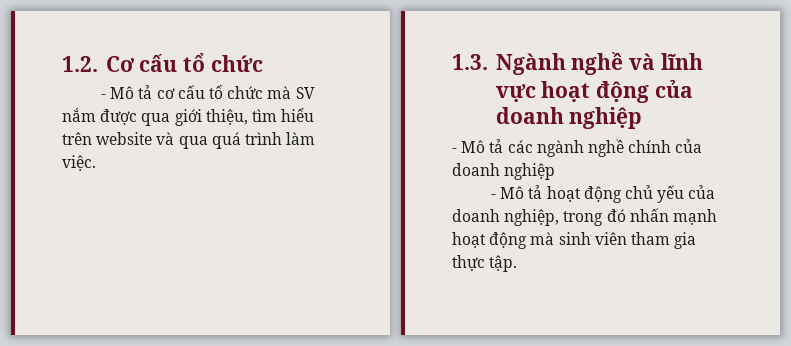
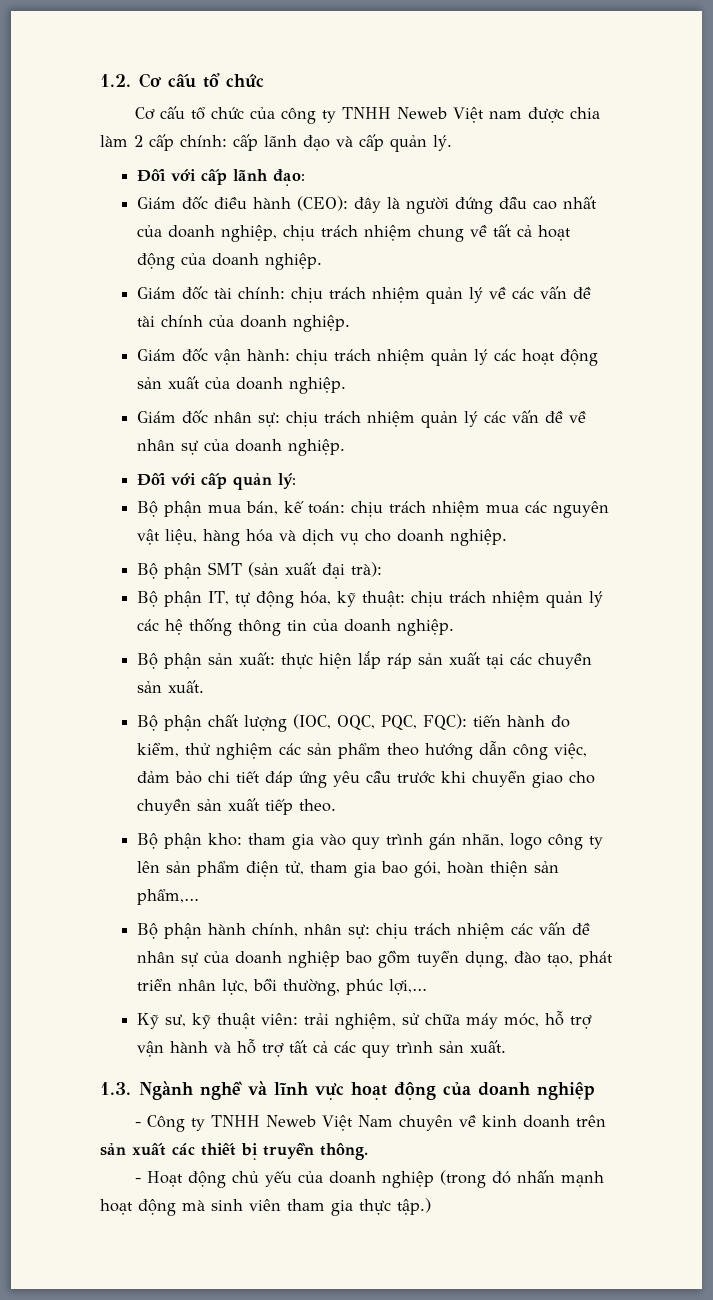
[101,85,315,99] [62,108,315,126] [62,132,316,149] [62,155,96,171] - Mô tả cơ cấu tổ chức mà SV nắm được qua giới thiệu, tìm hiểu trên website và qua quá trình làm việc. -> [135,106,601,124] [100,134,452,152] [137,169,306,186] [137,196,598,214] [137,224,572,242] [137,253,323,270] [137,286,592,304] [137,315,351,332] [137,348,599,366] [137,376,347,394] [137,410,587,428] [137,439,346,456] [137,473,297,490] [137,501,610,518] [137,529,508,546] [137,562,383,579] [137,591,604,608] [137,618,455,636] [137,651,593,669] [137,680,205,693] [137,714,571,732] [137,741,588,760] [137,770,596,788] [137,798,337,815] [137,833,604,850] [137,861,560,878] [137,889,200,905] [137,922,591,939] [137,950,614,968] [137,978,428,996] [137,1011,593,1030] [137,1039,507,1058] Cơ cấu tổ chức của công ty TNHH Neweb Việt nam được chia làm 2 cấp chính: cấp lãnh đạo và cấp quản lý. // Đối với cấp lãnh đạo: // Giám đốc điều hành (CEO): đây là người đứng đầu cao nhất của doanh nghiệp, chịu trách nhiệm chung về tất cả hoạt động của doanh nghiệp. // Giám đốc tài chính: chịu trách nhiệm quản lý về các vấn đề tài chính của doanh nghiệp. // Giám đốc vận hành: chịu trách nhiệm quản lý các hoạt động sản xuất của doanh nghiệp. // Giám đốc nhân sự: chịu trách nhiệm quản lý các vấn đề về nhân sự của doanh nghiệp. // Đối với cấp quản lý: // Bộ phận mua bán, kế toán: chịu trách nhiệm mua các nguyên vật liệu, hàng hóa và dịch vụ cho doanh nghiệp. // Bộ phận SMT (sản xuất đại trà): // Bộ phận IT, tự động hóa, kỹ thuật: chịu trách nhiệm quản lý các hệ thống thông tin của doanh nghiệp. // Bộ phận sản xuất: thực hiện lắp ráp sản xuất tại các chuyền sản xuất. // Bộ phận chất lượng (IOC, OQC, PQC, FQC): tiến hành đo kiểm, thử nghiệm các sản phẩm theo hướng dẫn công việc, đảm bảo chi tiết đáp ứng yêu cầu trước khi chuyển giao cho chuyền sản xuất tiếp theo. // Bộ phận kho: tham gia vào quy trình gán nhãn, logo công ty lên sản phẩm điện tử, tham gia bao gói, hoàn thiện sản phẩm,… // Bộ phận hành chính, nhân sự: chịu trách nhiệm các vấn đề nhân sự của doanh nghiệp bao gồm tuyển dụng, đào tạo, phát triển nhân lực, bồi thường, phúc lợi,… // Kỹ sư, kỹ thuật viên: trải nghiệm, sử chữa máy móc, hỗ trợ vận hành và hỗ trợ tất cả các quy trình sản xuất.
[461,139,703,157] [452,163,556,180] [491,185,581,202] Mô tả các ngành nghề chính của doanh nghiệp // - Mô tả hoạt -> [147,1115,607,1132] [100,1142,368,1160] [135,1171,184,1187] Công ty TNHH Neweb Việt Nam chuyên về kinh doanh trên sản xuất các thiết bị truyền thông. // - Hoạt
[504,209,604,226] nghiệp, trong -> [382,1170,487,1188] nghiệp (trong
[489,255,518,272] tập. -> [397,1198,431,1215] tập.)

